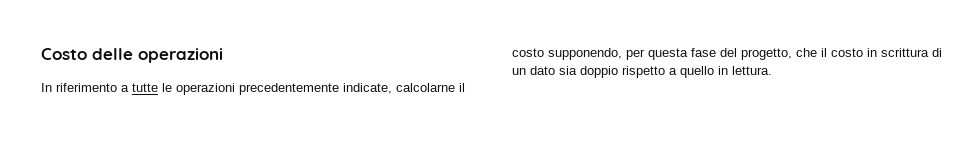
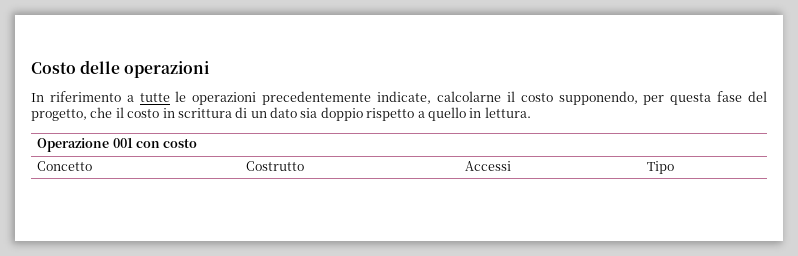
(772, 70) none -> [37,138,198,152] [37,161,93,171] [246,161,305,171] [465,161,512,171] [647,161,675,174] // Operazione 001 con costo // Concetto | Costrutto | Accessi | Tipo

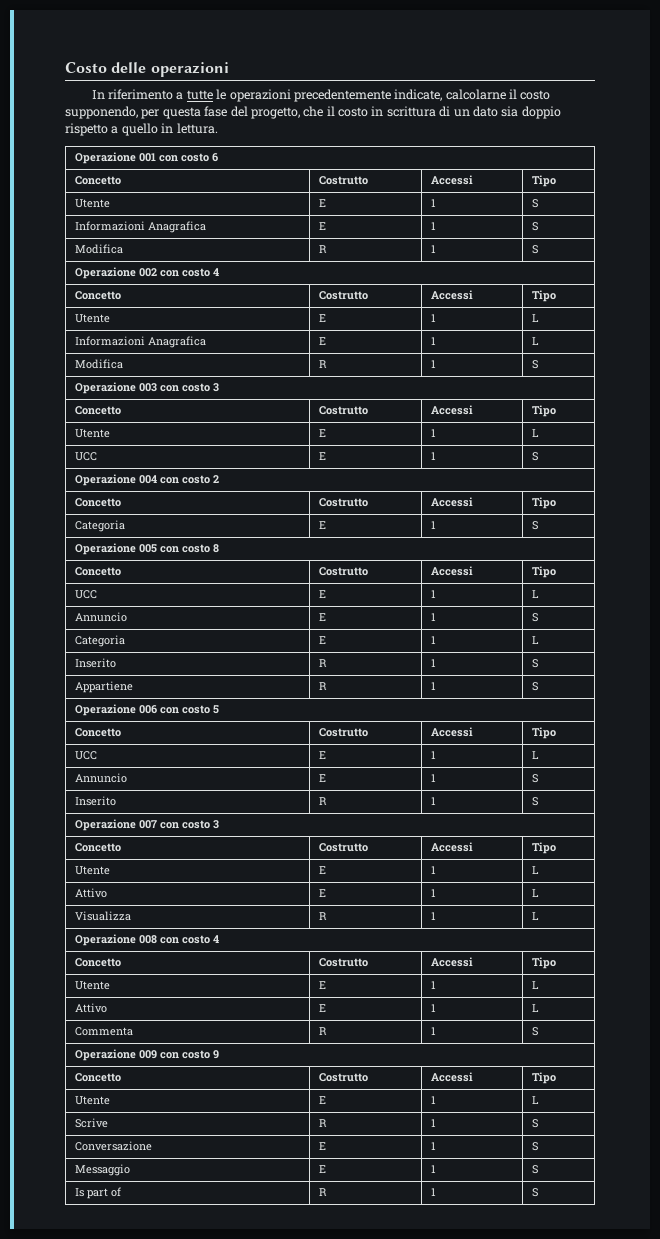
[37,161,93,171] [246,161,305,171] [465,161,512,171] [647,161,675,174] // Concetto | Costrutto | Accessi | Tipo -> [211,153,218,162] [74,176,121,185] [318,176,368,185] [430,175,473,185] [531,175,556,187] [74,199,110,208] [318,199,326,207] [430,199,436,207] [531,199,538,208] [74,221,206,233] [318,222,326,230] [430,222,436,230] [531,222,538,231] [74,244,123,254] [318,245,327,253] [430,245,436,253] [531,245,538,254] [74,267,219,279] [74,291,121,300] [318,291,368,300] [430,290,473,300] [531,290,556,302] [74,314,110,323] [318,314,326,322] [430,314,436,322] [531,314,539,322] [74,336,206,348] [318,337,326,345] [430,337,436,345] [531,337,539,345] [74,359,123,369] [318,360,327,368] [430,360,436,368] [531,360,538,369] [74,382,219,394] [74,406,121,415] [318,406,368,415] [430,405,473,415] [531,405,556,417] [74,429,110,438] [318,429,326,437] [430,429,436,437] [531,429,539,437] [74,452,97,461] [318,452,326,460] [430,452,436,460] [531,452,538,461] [74,474,219,486] [74,498,121,507] [318,498,368,507] [430,497,473,507] [531,497,556,509] [74,520,125,532] [318,521,326,529] [430,521,436,529] [531,521,538,530] [74,543,219,555] [74,567,121,576] [318,567,368,576] [430,566,473,576] [531,566,556,578] [74,590,97,599] [318,590,326,598] [430,590,436,598] [531,590,539,598] [74,612,127,622] [318,613,326,621] [430,613,436,621] [531,613,538,622] [74,635,125,647] [318,636,326,644] [430,636,436,644] [531,636,539,644] [74,658,116,668] [318,659,327,667] [430,659,436,667] [531,659,538,668] [74,681,133,693] [318,682,327,690] [430,682,436,690] [531,682,538,691] [74,704,219,716] [74,728,121,737] [318,728,368,737] [430,727,473,737] [531,727,556,739] [74,751,97,760] [318,751,326,759] [430,751,436,759] [531,751,539,759] [74,773,127,783] [318,774,326,782] [430,774,436,782] [531,774,538,783] [74,796,116,806] [318,797,327,805] [430,797,436,805] [531,797,538,806] [74,819,219,831] [74,843,121,852] [318,843,368,852] [430,842,473,852] [531,842,556,854] [74,866,110,875] [318,866,326,874] [430,866,436,874] [531,866,539,874] [74,888,107,898] [318,889,326,897] [430,889,436,897] [531,889,539,897] [74,911,131,921] [318,912,327,920] [430,912,436,920] [531,912,539,920] [74,934,219,946] [74,958,121,967] [318,958,368,967] [430,957,473,967] [531,957,556,969] [74,981,110,990] [318,981,326,989] [430,981,436,989] [531,981,539,989] [74,1003,107,1013] [318,1004,326,1012] [430,1004,436,1012] [531,1004,539,1012] [74,1027,133,1036] [318,1027,327,1035] [430,1027,436,1035] [531,1027,538,1036] [74,1049,219,1061] [74,1073,121,1082] [318,1073,368,1082] [430,1072,473,1082] [531,1072,556,1084] [74,1096,110,1105] [318,1096,326,1104] [430,1096,436,1104] [531,1096,539,1104] [74,1118,108,1128] [318,1119,327,1127] [430,1119,436,1127] [531,1119,538,1128] [74,1141,152,1151] [318,1142,326,1150] [430,1142,436,1150] [531,1142,538,1151] [74,1164,130,1176] [318,1165,326,1173] [430,1165,436,1173] [531,1165,538,1174] [74,1187,121,1199] [318,1188,327,1196] [430,1188,436,1196] [531,1188,538,1197] 6 // Concetto | Costrutto | Accessi | Tipo // Utente | E | 1 | S // Informazioni Anagrafica | E | 1 | S // Modifica | R | 1 | S // Operazione 002 con costo 4 // Concetto | Costrutto | Accessi | Tipo // Utente | E | 1 | L // Informazioni Anagrafica | E | 1 | L // Modifica | R | 1 | S // Operazione 003 con costo 3 // Concetto | Costrutto | Accessi | Tipo // Utente | E | 1 | L // UCC | E | 1 | S // Operazione 004 con costo 2 // Concetto | Costrutto | Accessi | Tipo // Categoria | E | 1 | S // Operazione 005 con costo 8 // Concetto | Costrutto | Accessi | Tipo // UCC | E | 1 | L // Annuncio | E | 1 | S // Categoria | E | 1 | L // Inserito | R | 1 | S // Appartiene | R | 1 | S // Operazione 006 con costo 5 // Concetto | Costrutto | Accessi | Tipo // UCC | E | 1 | L // Annuncio | E | 1 | S // Inserito | R | 1 | S // Operazione 007 con costo 3 // Concetto | Costrutto | Accessi | Tipo // Utente | E | 1 | L // Attivo | E | 1 | L // Visualizza | R | 1 | L // Operazione 008 con costo 4 // Concetto | Costrutto | Accessi | Tipo // Utente | E | 1 | L // Attivo | E | 1 | L // Commenta | R | 1 | S // Operazione 009 con costo 9 // Concetto | Costrutto | Accessi | Tipo // Utente | E | 1 | L // Scrive | R | 1 | S // Conversazione | E | 1 | S // Messaggio | E | 1 | S // Is part of | R | 1 | S

